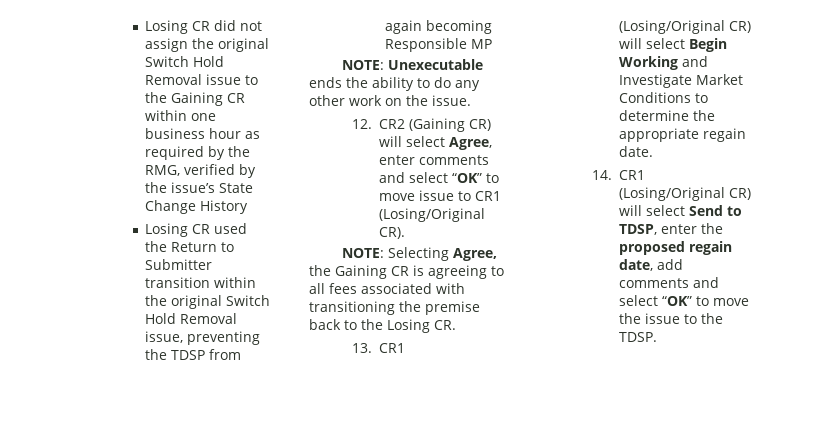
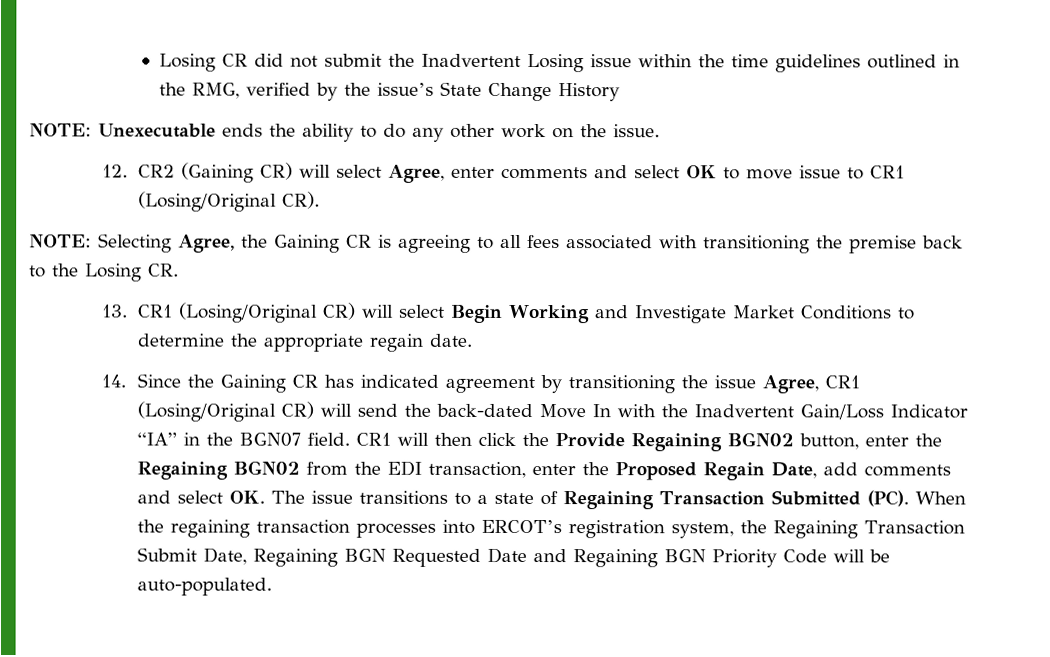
[145,38,270,52] [145,56,225,67] [145,74,259,85] [145,92,246,106] [145,110,217,121] [145,128,261,139] [145,146,226,160] assign the original Switch Hold Removal issue to the Gaining CR within one business hour as required by -> [323,53,960,73] submit the Inadvertent Losing issue within the time guidelines outlined in
[145,223,248,237] [145,241,235,252] [145,259,213,270] [145,277,257,288] [145,295,271,309] [145,313,238,324] [145,331,261,345] [145,349,242,360] [385,20,493,34] [385,38,493,52] // Losing CR used the Return to Submitter transition within the original Switch Hold Removal issue, preventing the TDSP from again becoming Responsible MP -> (620, 92) none
[452,173,483,183] “OK” -> [685,165,717,179] OK
[619,170,646,180] [619,187,752,201] [619,205,743,216] [619,223,724,235] [619,241,733,255] [619,259,684,271] [619,277,720,288] [619,295,750,306] [619,313,724,324] [619,332,658,342] CR1 (Losing/Original CR) will select Send to TDSP, enter the proposed regain date, add comments and select “OK” to move the issue to the TDSP. -> [136,373,860,394] [136,401,968,422] [136,432,942,452] [136,460,951,481] [136,490,966,510] [136,519,965,539] [136,547,890,568] [136,577,272,596] Since the Gaining CR has indicated agreement by transitioning the issue Agree, CR1 (Losing/Original CR) will send the back-dated Move In with the Inadvertent Gain/Loss Indicator “IA” in the BGN07 field. CR1 will then click the Provide Regaining BGN02 button, enter the Regaining BGN02 from the EDI transaction, enter the Proposed Regain Date, add comments and select OK. The issue transitions to a state of Regaining Transaction Submitted (PC). When the regaining transaction processes into ERCOT’s registration system, the Regaining Transaction Submit Date, Regaining BGN Requested Date and Regaining BGN Priority Code will be auto-populated.

